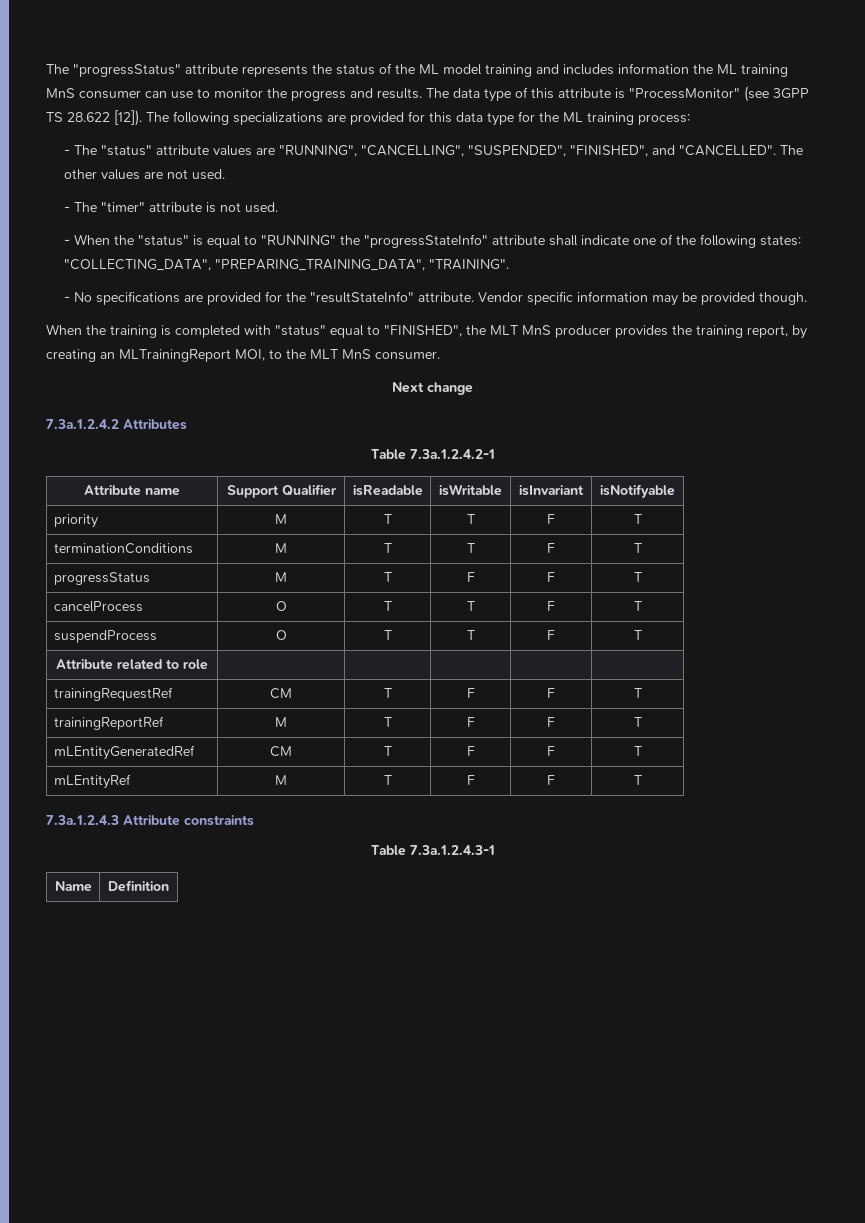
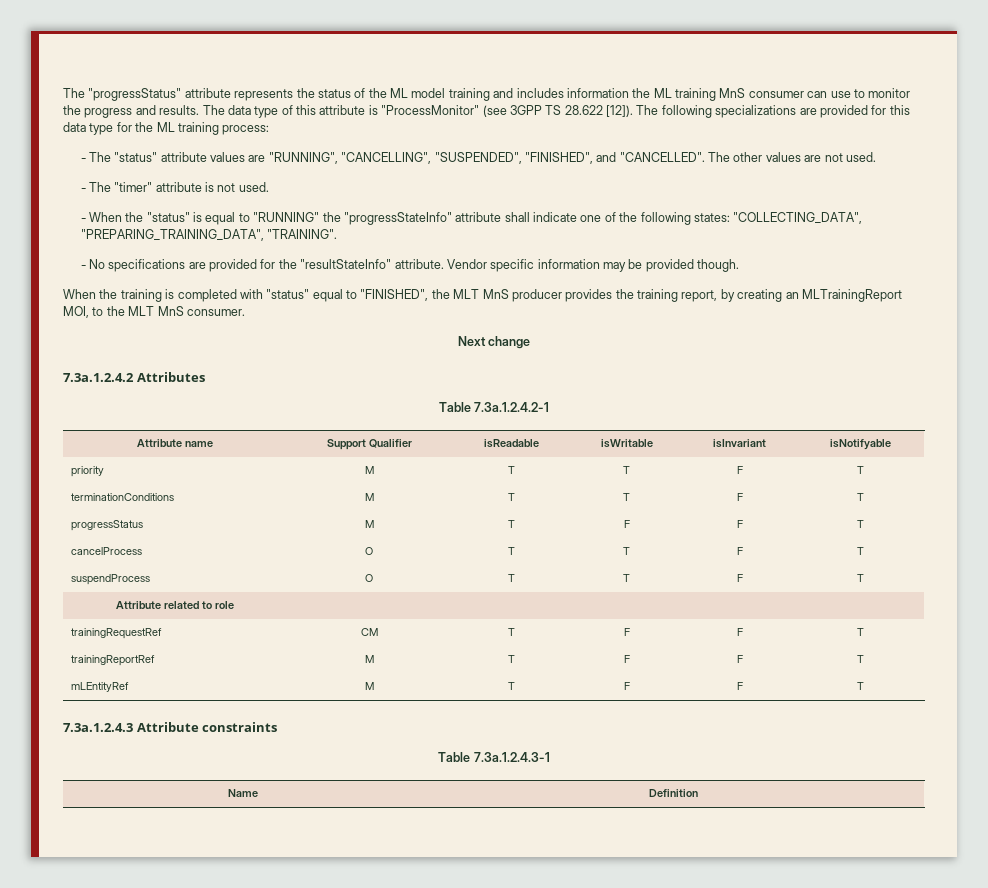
[53,745,195,760] [270,746,292,757] [383,746,392,756] [466,746,475,756] [547,746,555,756] [633,746,642,756] // mLEntityGeneratedRef | CM | T | F | F | T -> (864, 659) none

